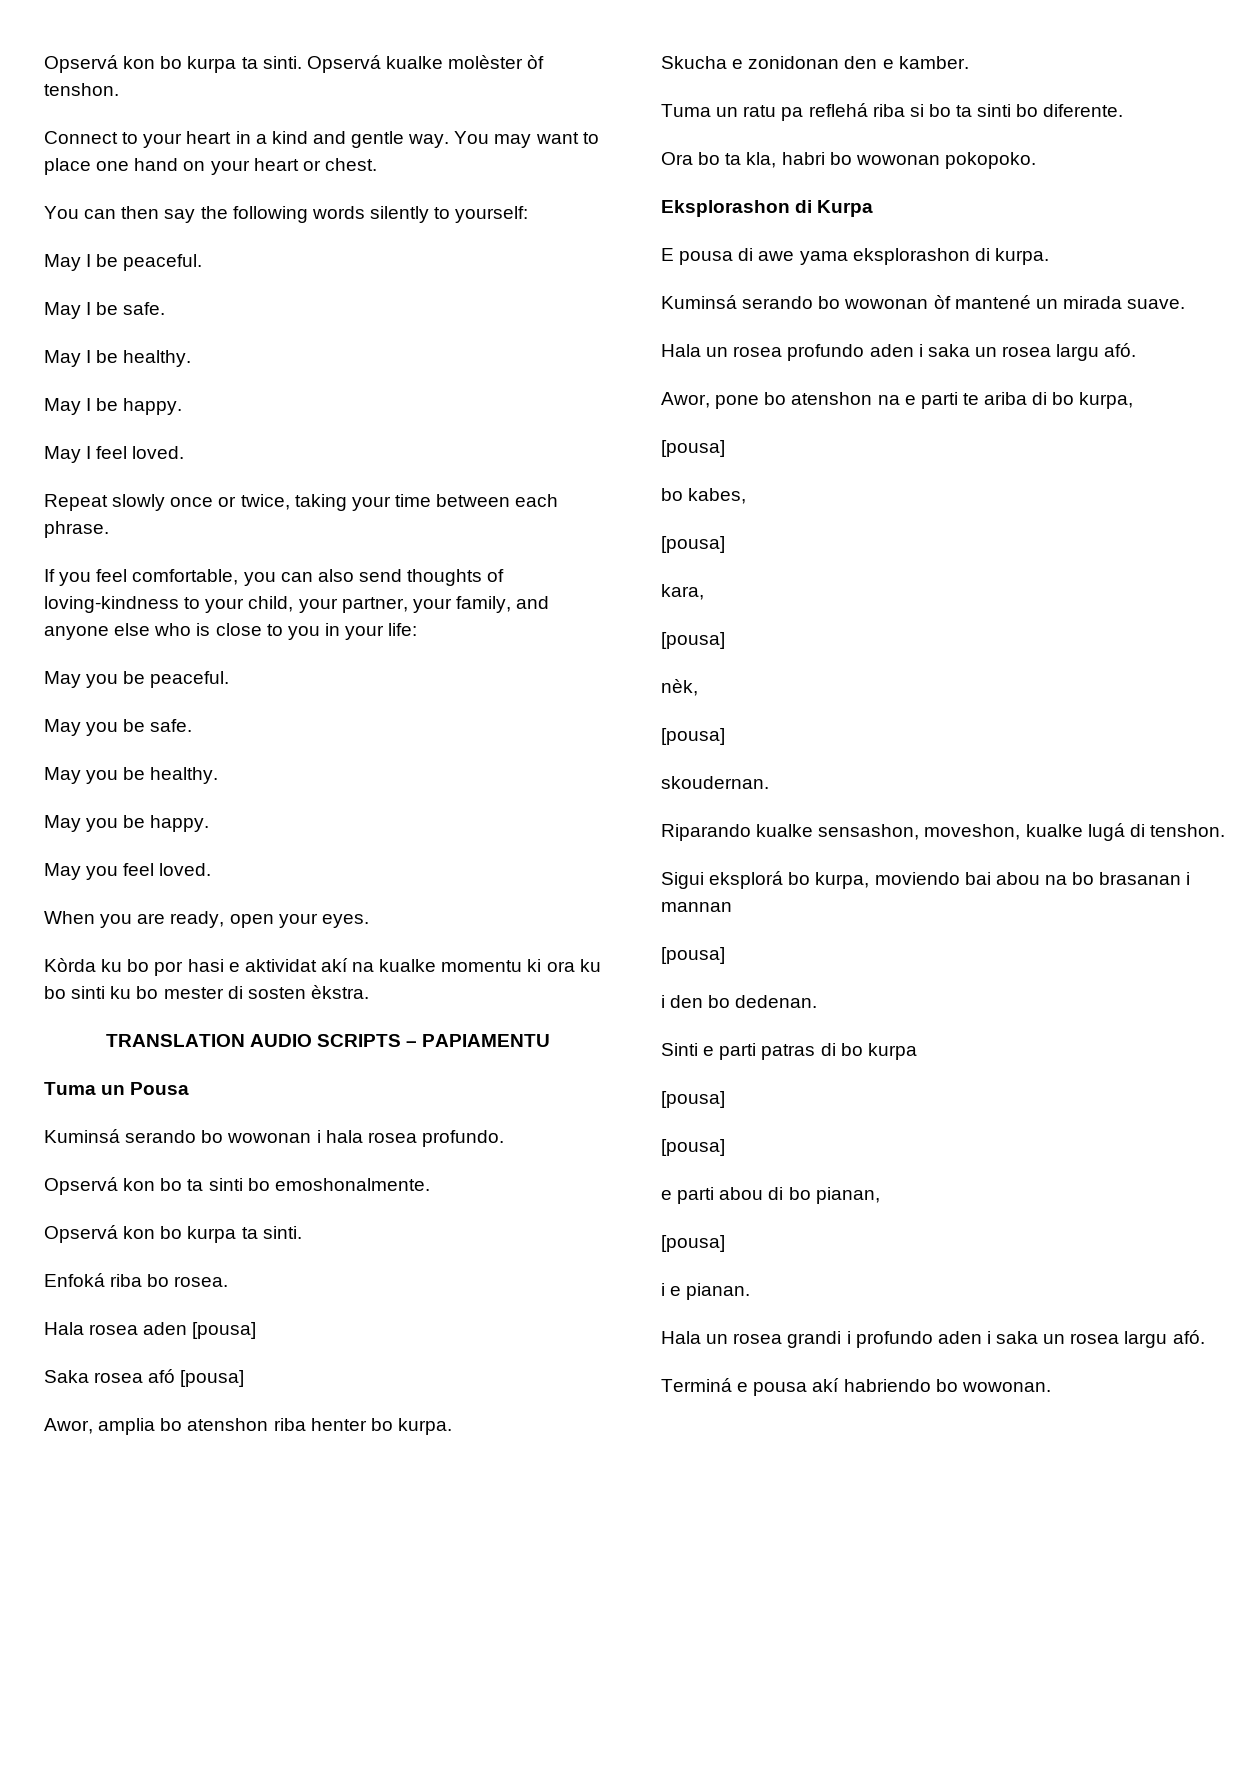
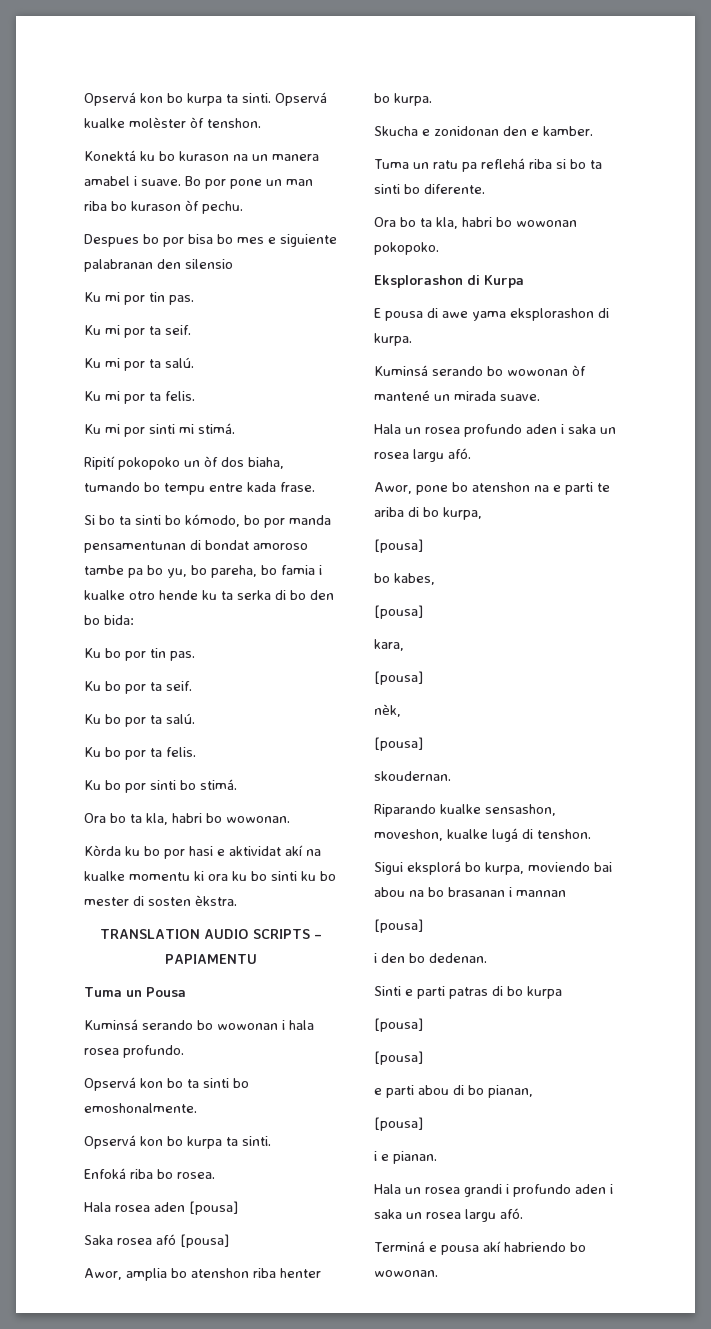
[44,131,599,148] [44,158,377,175] [44,206,529,223] [44,254,203,271] [44,302,166,319] [44,350,192,367] [44,398,183,415] [44,446,185,463] [44,494,559,511] [44,521,109,538] [44,569,505,586] [44,596,550,613] [44,623,418,640] [44,671,230,688] [44,719,193,736] [44,767,219,784] [44,815,210,832] [44,863,212,880] [44,911,369,928] Connect to your heart in a kind and gentle way. You may want to place one hand on your heart or chest. // You can then say the following words silently to yourself: // May I be peaceful. // May I be safe. // May I be healthy. // May I be happy. // May I feel loved. // Repeat slowly once or twice, taking your time between each phrase. // If you feel comfortable, you can also send thoughts of loving-kindness to your child, your partner, your family, and anyone else who is close to you in your life: // May you be peaceful. // May you be safe. // May you be healthy. // May you be happy. // May you feel loved. // When you are ready, open your eyes. -> [84,150,319,161] [84,176,313,189] [84,200,243,214] [84,234,337,247] [84,259,233,272] [84,292,194,305] [84,325,191,338] [84,357,194,371] [84,391,195,404] [84,423,235,437] [84,456,284,470] [84,482,315,495] [84,514,331,528] [84,540,308,553] [84,565,322,578] [84,590,334,600] [84,615,134,625] [84,648,195,661] [84,681,192,694] [84,713,195,727] [84,747,196,760] [84,779,237,793] [84,813,290,825] Konektá ku bo kurason na un manera amabel i suave. Bo por pone un man riba bo kurason òf pechu. // Despues bo por bisa bo mes e siguiente palabranan den silensio // Ku mi por tin pas. // Ku mi por ta seif. // Ku mi por ta salú. // Ku mi por ta felis. // Ku mi por sinti mi stimá. // Ripití pokopoko un òf dos biaha, tumando bo tempu entre kada frase. // Si bo ta sinti bo kómodo, bo por manda pensamentunan di bondat amoroso tambe pa bo yu, bo pareha, bo famia i kualke otro hende ku ta serka di bo den bo bida: // Ku bo por tin pas. // Ku bo por ta seif. // Ku bo por ta salú. // Ku bo por ta felis. // Ku bo por sinti bo stimá. // Ora bo ta kla, habri bo wowonan.

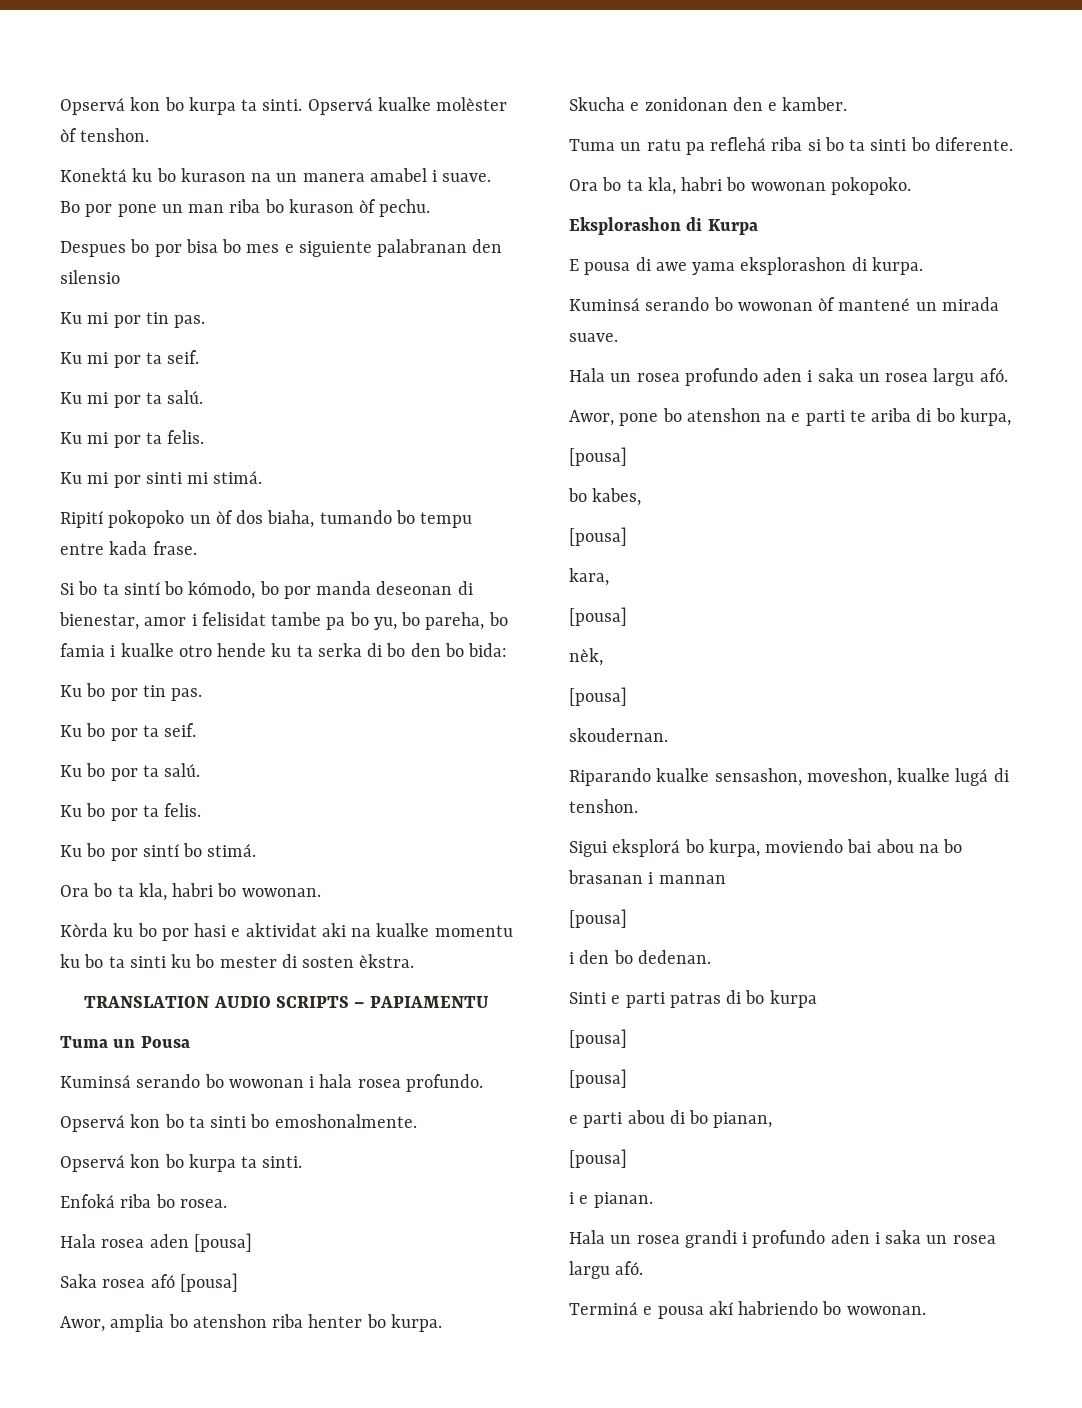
[135,515,161,525] sinti -> [123,582,160,595] sintí
[84,540,308,553] pensamentunan di bondat amoroso -> [376,581,473,595] [59,612,266,630] deseonan di bienestar, amor i felisidat
[150,780,176,790] sinti -> [142,844,179,857] sintí
[285,845,303,856] akí -> [321,923,346,937] aki
[194,871,267,881] ki ora ku bo -> [60,954,125,968] ku bo ta

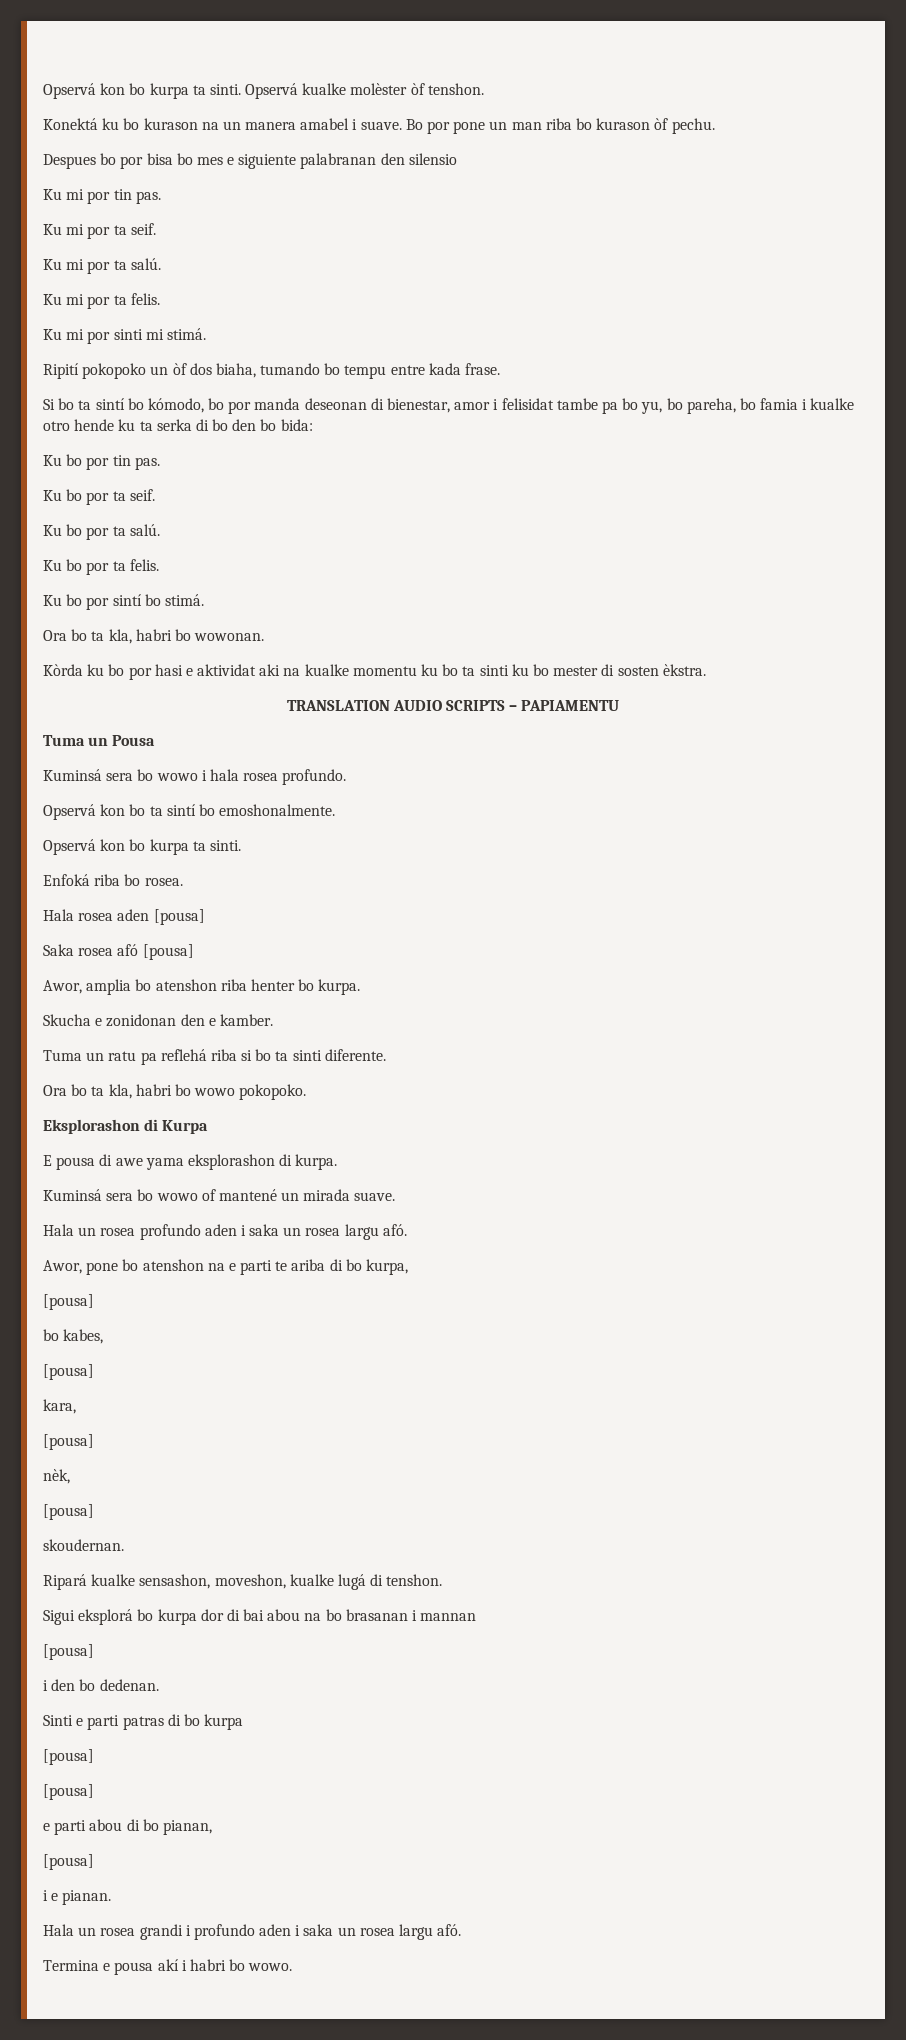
[136,1074,304,1088] serando bo wowonan -> [106,769,198,781] sera bo wowo
[210,1116,247,1128] sinti -> [166,804,196,816] sintí
[910,137,930,151] bo -> (322, 1055) none
[750,182,826,191] wowonan -> [194,1088,236,1096] wowo
[645,297,836,311] serando bo wowonan òf -> [106,1189,216,1201] sera bo wowo of
[569,768,651,786] Riparando -> [43,1574,87,1590] Ripará
[708,839,844,857] kurpa, moviendo -> [157,1609,240,1625] kurpa dor di
[569,1302,638,1315] Terminá -> [43,1960,99,1971] Termina
[738,1301,926,1315] habriendo bo wowonan. -> [181,1959,293,1971] i habri bo wowo.

